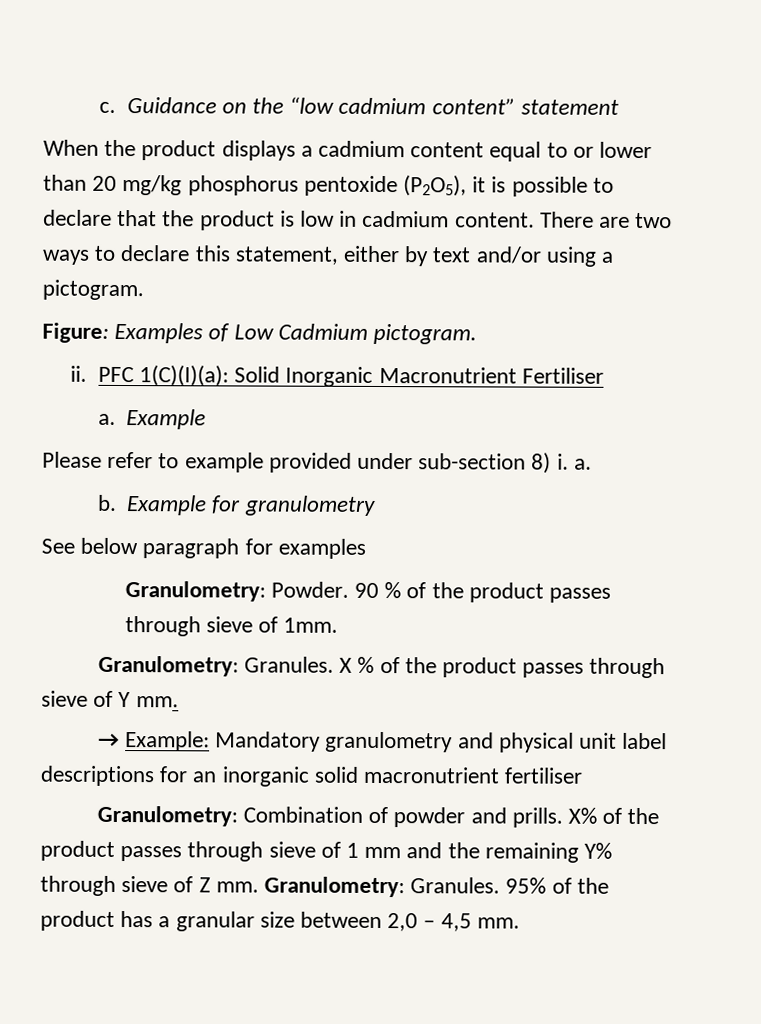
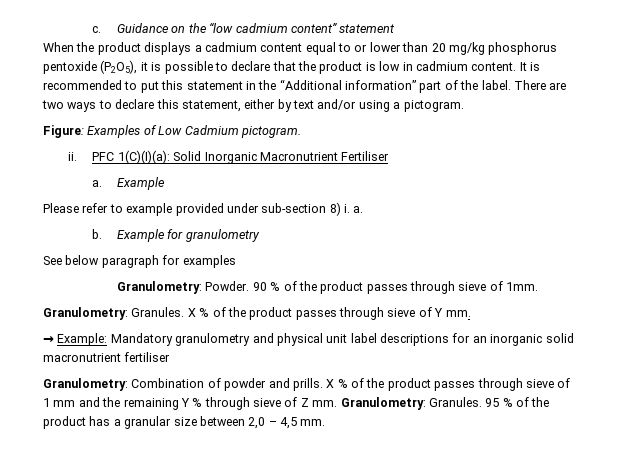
(535, 220) none -> [519,62,540,71] [43,79,511,93] It is recommended to put this statement in the “Additional information” part of the label.
[567,807,597,824] X% -> [326,379,348,388] X %
[584,842,613,859] Y% -> [180,398,203,407] Y %
[505,877,547,894] 95% -> [485,398,513,407] 95 %

